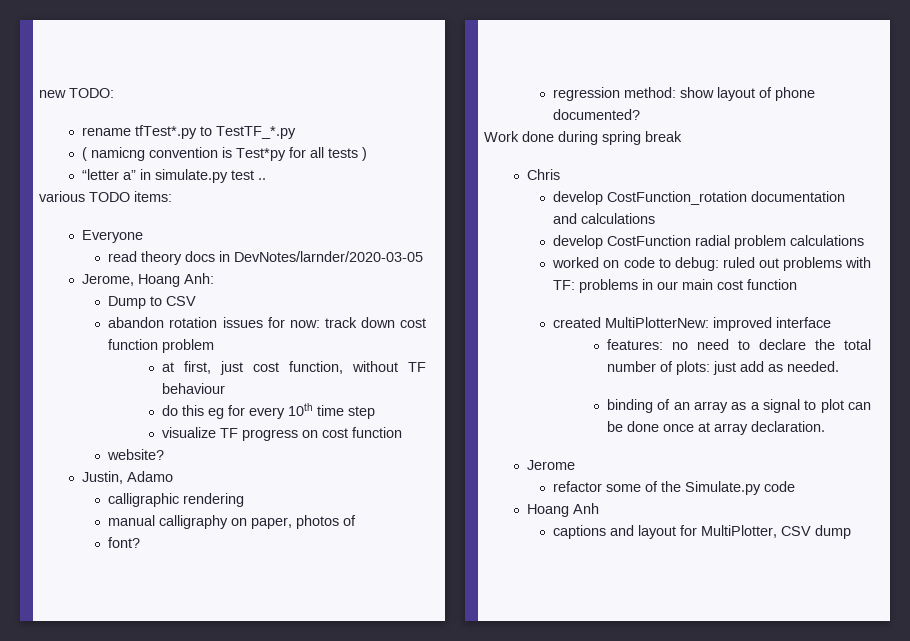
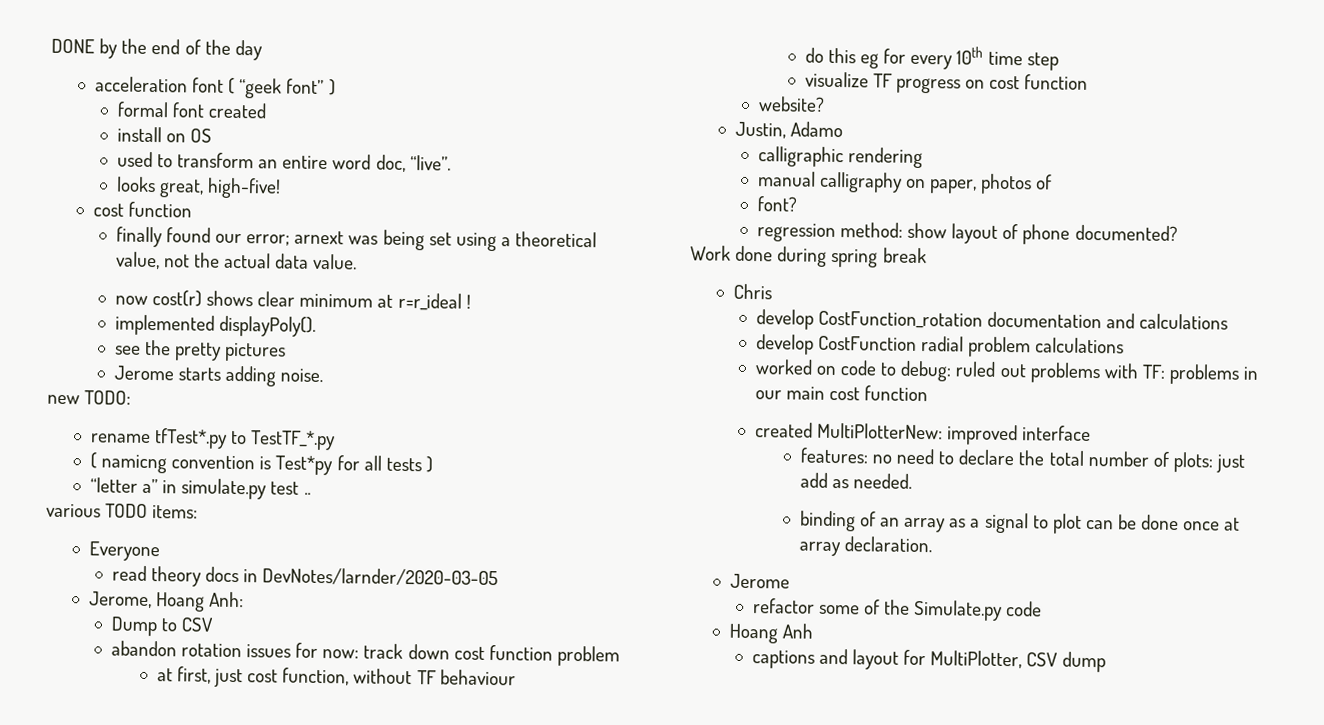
(39, 94) none -> [51,38,263,61] [94,76,336,99] [116,101,268,119] [116,126,213,143] [116,151,451,172] [115,176,282,199] [92,201,192,218] [115,226,598,252] [115,251,358,270] [114,290,471,311] [114,314,316,337] [114,339,287,362] [113,365,324,387] DONE by the end of the day // acceleration font ( “geek font” ) // formal font created // install on OS // used to transform an entire word doc, “live”. // looks great, high-five! // cost function // finally found our error; arnext was being set using a theoretical value, not the actual data value. // now cost(r) shows clear minimum at r=r_ideal ! // implemented displayPoly(). // see the pretty pictures // Jerome starts adding noise. //

